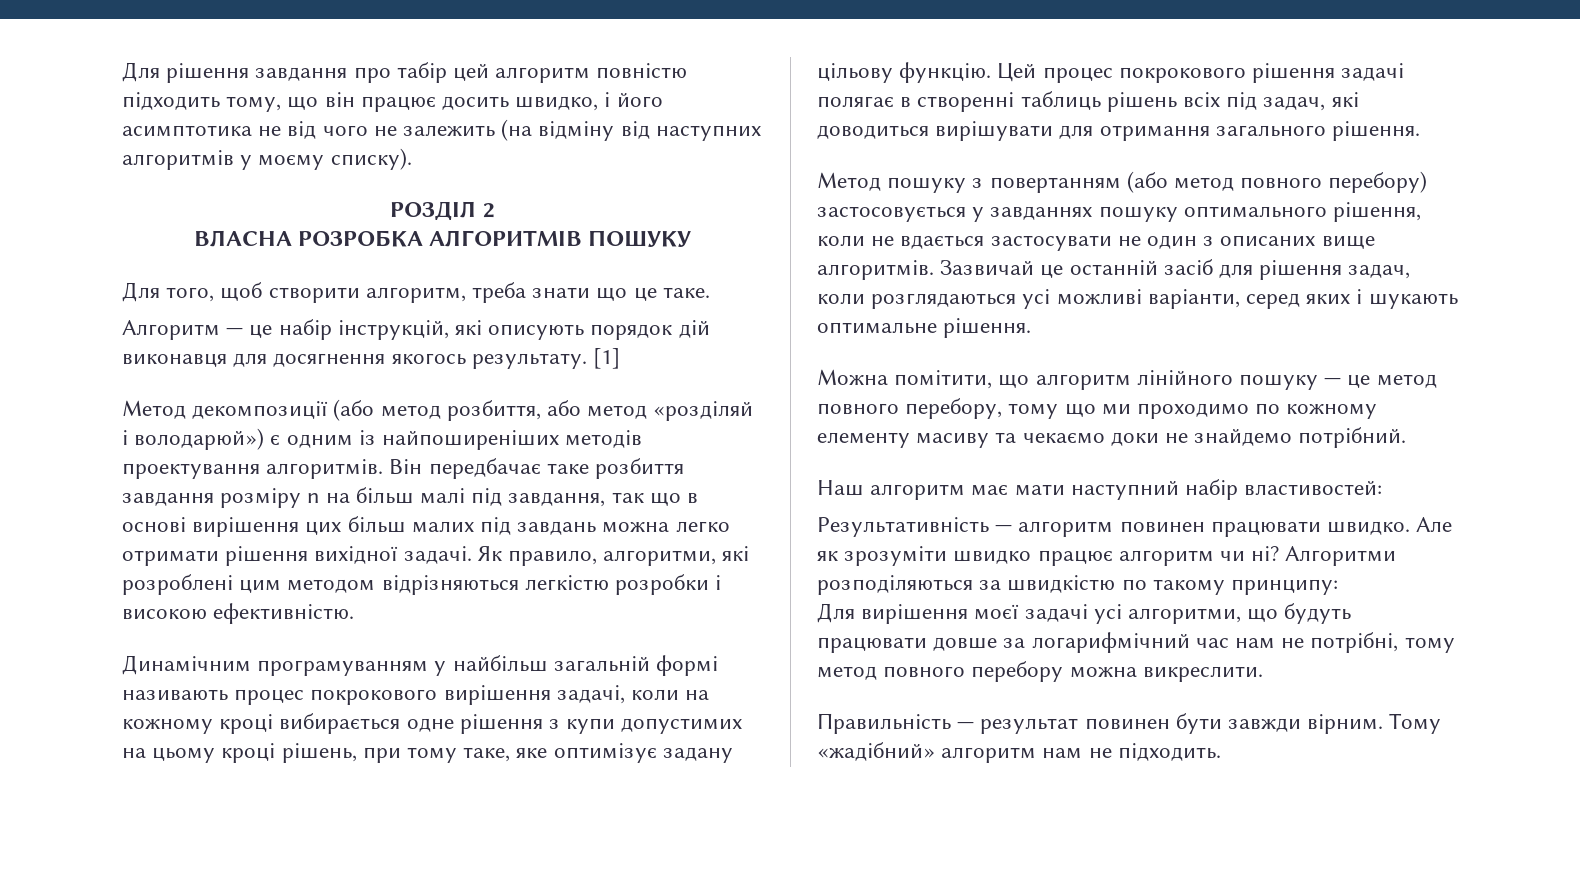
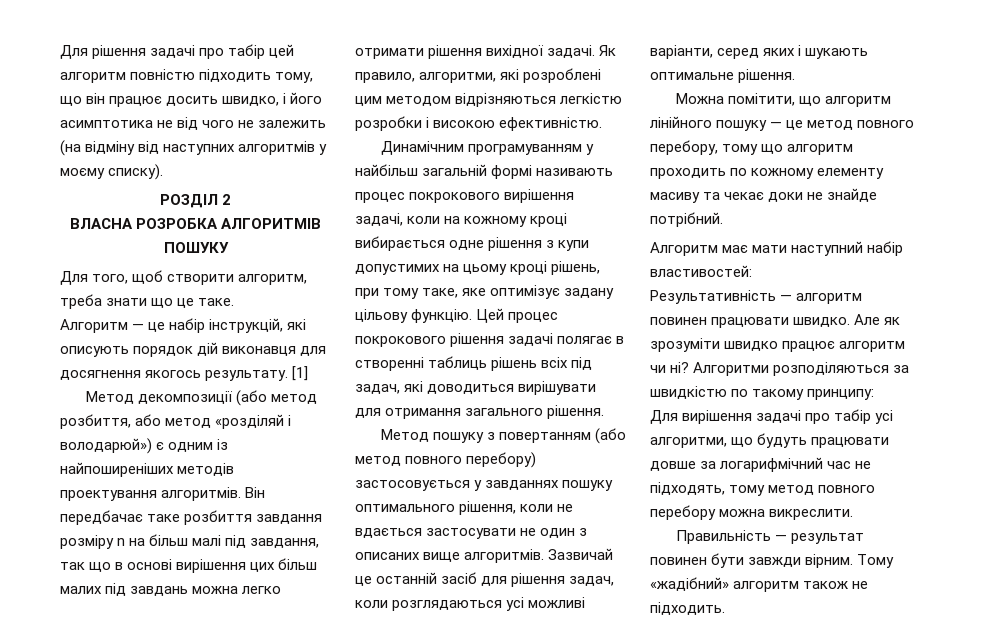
[255,67,348,81] завдання -> [150,45,196,58] задачі
[1101,403,1250,419] ми проходимо -> [787,144,854,155] [650,168,726,179] алгоритм проходить
[1022,433,1105,444] чекаємо -> [724,192,765,200] чекає
[1194,428,1293,446] знайдемо -> [827,188,878,202] знайде
[817,480,966,500] Наш алгоритм -> [650,242,718,256] Алгоритм
[974,604,1088,622] моєї задачі -> [756,409,872,424] задачі про табір
[1235,632,1399,653] нам не потрібні, -> [855,461,872,469] [650,482,725,495] не підходять,
[1042,748,1083,759] нам -> [803,581,849,589] також

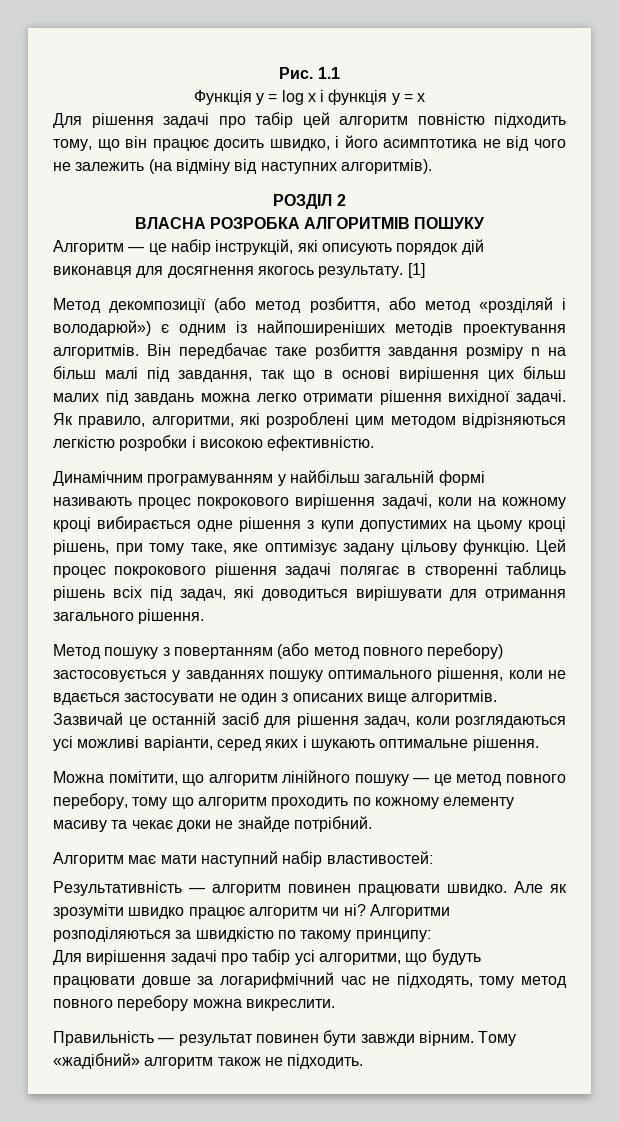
(60, 52) none -> [279,67,340,79] [193,89,426,105] Рис. 1.1 // Функція y = log x і функція y = x //
[238,141,328,155] [60,164,164,180] алгоритмів у моєму списку). -> [340,159,432,174] алгоритмів).
[60,270,308,285] [60,294,235,309] // Для того, щоб створити алгоритм, треба знати що це таке. -> (486, 223) none

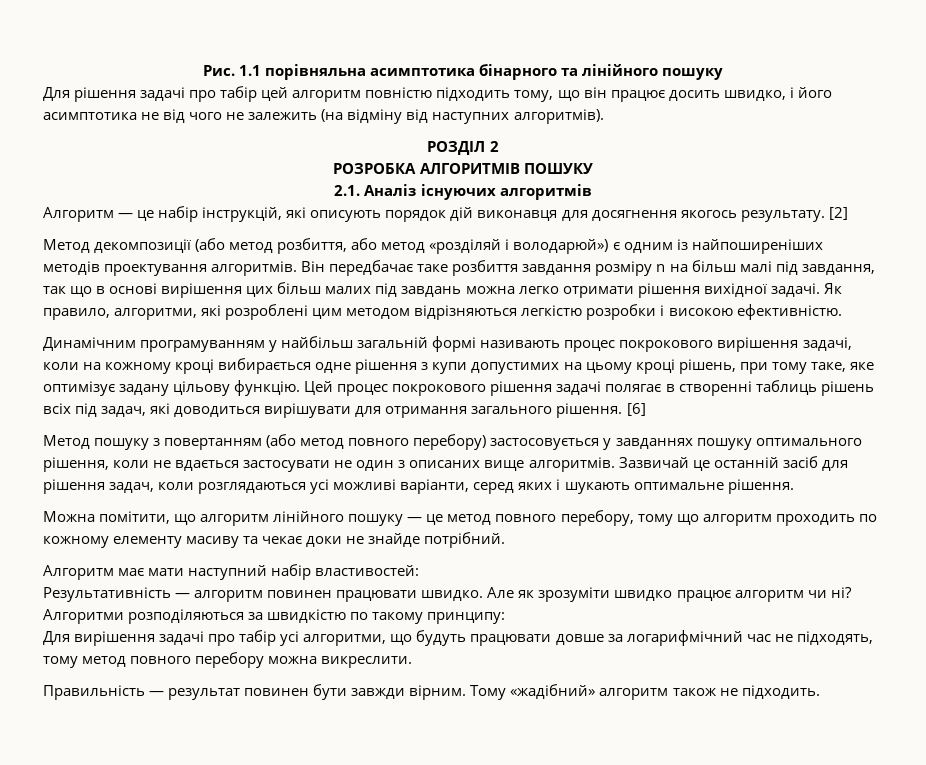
[193,89,426,105] // Функція y = log x і функція y = x -> [264,64,724,80] порівняльна асимптотика бінарного та лінійного пошуку
[134,217,206,229] ВЛАСНА -> (499, 146) none
(486, 223) none -> [334,184,592,200] // 2.1. Аналіз існуючих алгоритмів
[407,263,425,278] [1] -> [828,207,848,220] [2]
(205, 616) none -> [626,403,646,416] [6]

